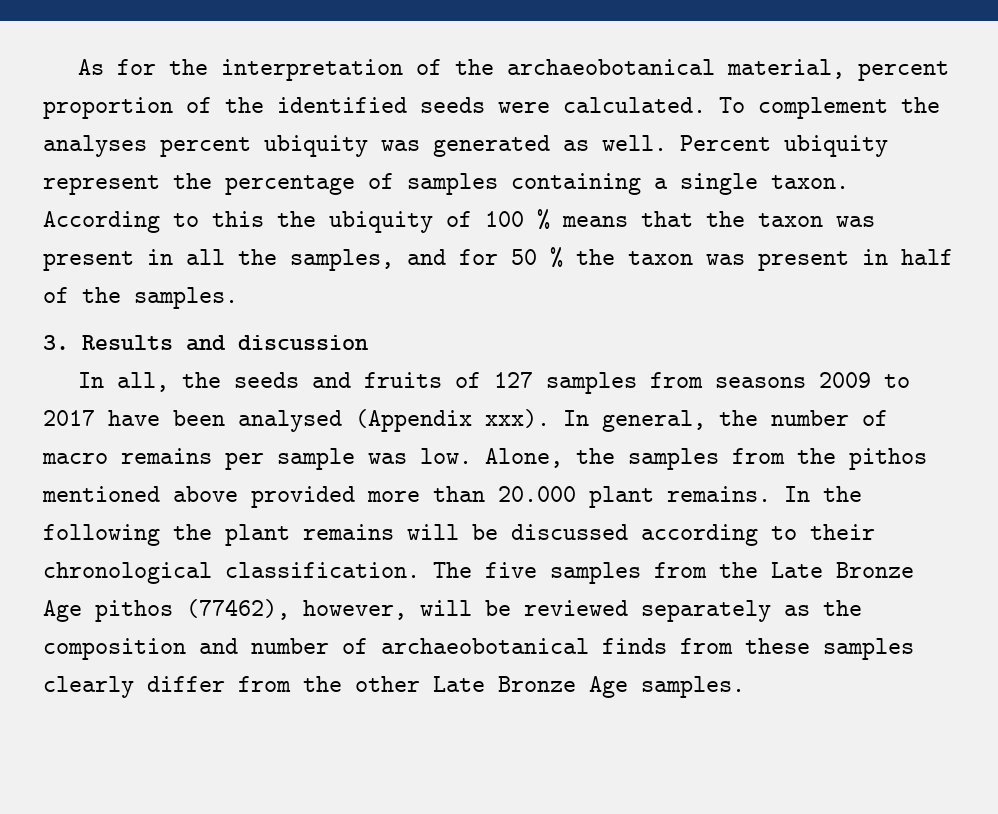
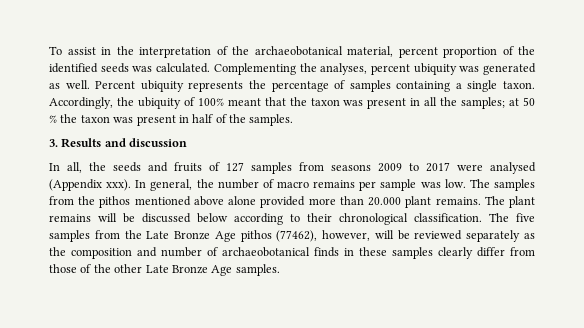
[77,59,156,75] As for -> [49,46,111,55] To assist in
[498,97,940,119] [43,135,147,157] were calculated. To complement the analyses -> [132,63,368,75] was calculated. Complementing the analyses,
[43,175,160,195] represent -> [188,81,244,92] represents
[43,209,628,233] According to this the ubiquity of 100 % means -> [49,97,261,109] Accordingly, the ubiquity of 100% meant
[290,249,498,271] samples, and for -> [461,97,520,109] samples; at
[108,410,225,426] have been -> [457,164,483,171] were
[485,448,615,468] Alone, the -> [469,179,490,188] The
(238, 494) none -> [228,196,257,205] alone
[784,486,862,502] [43,524,212,546] In the following the -> [484,196,505,205] The
(628, 532) none -> [197,213,228,223] below
[680,638,733,654] from -> [344,248,354,256] in
(291, 684) none -> [49,264,92,273] those of

